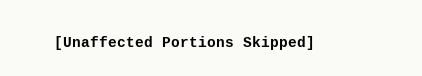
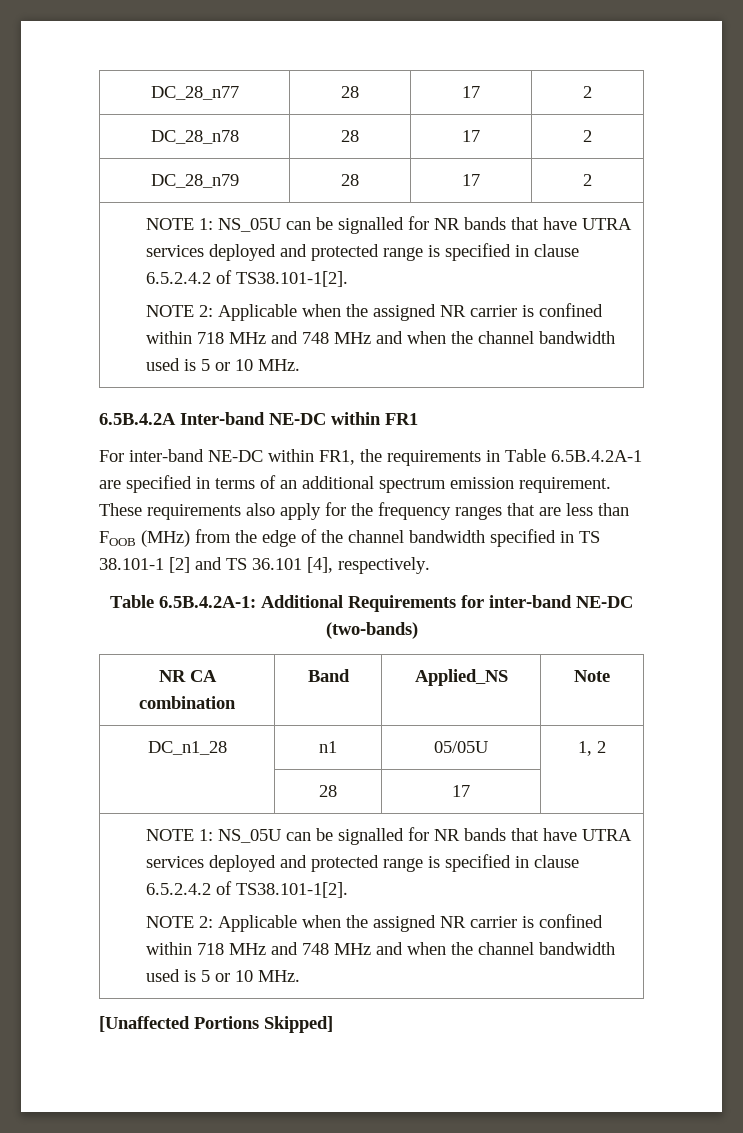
(54, 43) none -> [150,86,239,100] [341,86,359,98] [462,86,480,98] [583,86,592,98] [150,130,239,144] [341,130,359,142] [462,130,480,142] [583,130,592,142] [150,174,239,188] [341,174,359,186] [462,174,480,186] [583,174,592,186] [146,216,633,234] [146,243,580,261] [146,270,349,287] [146,303,604,321] [146,331,616,344] [146,358,301,371] [99,412,418,425] [99,449,642,466] [99,475,611,493] [99,502,629,520] [99,529,600,547] [99,557,430,574] [110,595,633,612] [325,622,418,639] [158,670,217,682] [139,696,236,709] [307,669,350,682] [414,669,508,686] [574,670,610,682] [147,741,227,755] [319,741,337,753] [434,741,488,753] [578,741,606,756] [319,785,337,797] [452,785,470,797] [146,827,633,845] [146,854,580,872] [146,881,349,898] [146,914,604,932] [146,942,616,955] [146,969,301,982] DC_28_n77 | 28 | 17 | 2 // DC_28_n78 | 28 | 17 | 2 // DC_28_n79 | 28 | 17 | 2 // NOTE 1: NS_05U can be signalled for NR bands that have UTRA services deployed and protected range is specified in clause 6.5.2.4.2 of TS38.101-1[2]. // NOTE 2: Applicable when the assigned NR carrier is confined within 718 MHz and 748 MHz and when the channel bandwidth used is 5 or 10 MHz. // 6.5B.4.2A Inter-band NE-DC within FR1 // For inter-band NE-DC within FR1, the requirements in Table 6.5B.4.2A-1 are specified in terms of an additional spectrum emission requirement. These requirements also apply for the frequency ranges that are less than FOOB (MHz) from the edge of the channel bandwidth specified in TS 38.101-1 [2] and TS 36.101 [4], respectively. // Table 6.5B.4.2A-1: Additional Requirements for inter-band NE-DC (two-bands) // NR CA combination | Band | Applied_NS | Note // DC_n1_28 | n1 | 05/05U | 1, 2 // | 28 | 17 | // NOTE 1: NS_05U can be signalled for NR bands that have UTRA services deployed and protected range is specified in clause 6.5.2.4.2 of TS38.101-1[2]. // NOTE 2: Applicable when the assigned NR carrier is confined within 718 MHz and 748 MHz and when the channel bandwidth used is 5 or 10 MHz. //

